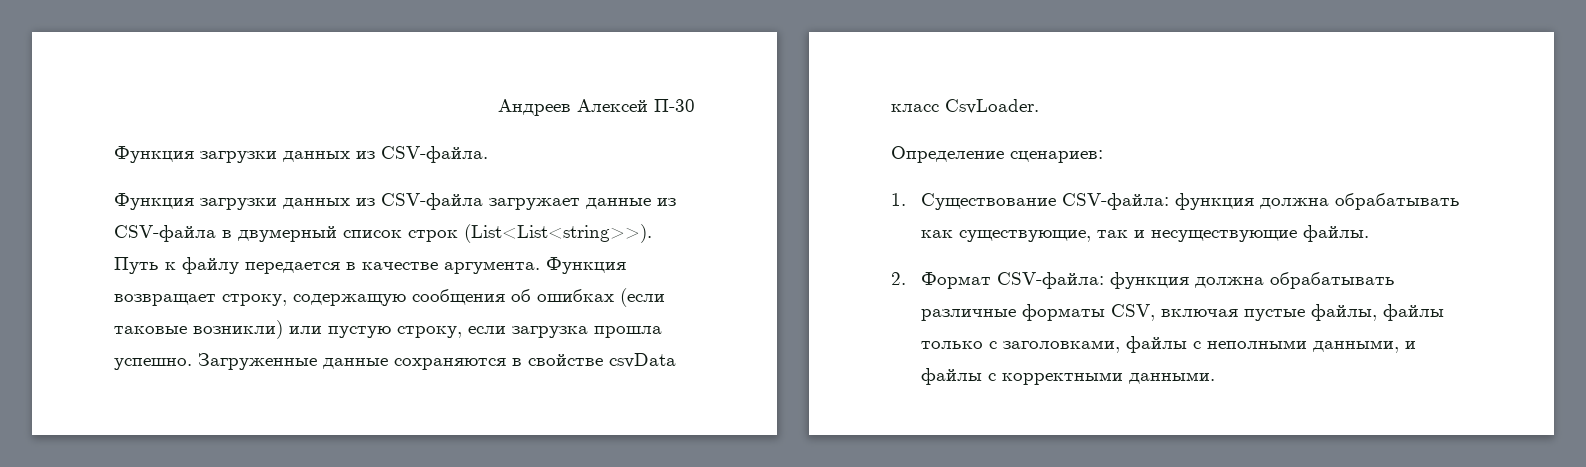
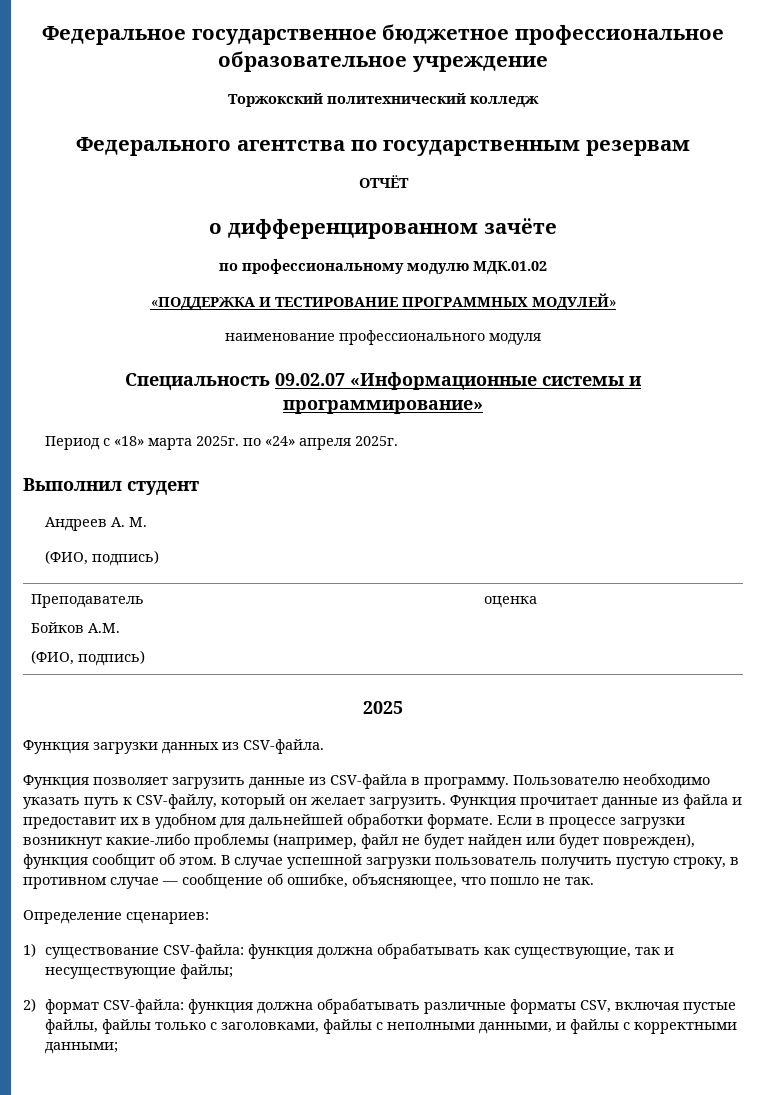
[498,99,695,116] Андреев Алексей П-30 -> [42,24,724,45] [218,51,548,72] [228,93,539,108] [76,137,690,156] [358,175,409,188] [209,218,557,239] [219,259,547,275] [150,293,616,311] [225,330,541,345] [125,372,642,390] [283,400,483,414] [45,436,399,450] [23,478,199,495] [45,517,148,531] [45,550,160,566] [30,594,144,608] [30,622,120,633] [30,650,145,666] [484,596,538,608] [363,701,403,714] Федеральное государственное бюджетное профессиональное образовательное учреждение // Торжокский политехнический колледж // Федерального агентства по государственным резервам // ОТЧЁТ // о дифференцированном зачёте // по профессиональному модулю МДК.01.02 // «ПОДДЕРЖКА И ТЕСТИРОВАНИЕ ПРОГРАММНЫХ МОДУЛЕЙ» // наименование профессионального модуля // Специальность 09.02.07 «Информационные системы и программирование» // Период с «18» марта 2025г. по «24» апреля 2025г. // Выполнил студент // Андреев А. М. // (ФИО, подпись) // Преподаватель // Бойков А.М. // (ФИО, подпись) | оценка // 2025
[200,193,676,210] [114,224,652,243] [114,257,626,274] [114,288,665,307] [114,320,662,339] [114,353,676,370] [891,99,1039,114] загрузки данных из CSV-файла загружает данные из CSV-файла в двумерный список строк (List<List<string>>). Путь к файлу передается в качестве аргумента. Функция возвращает строку, содержащую сообщения об ошибках (если таковые возникли) или пустую строку, если загрузка прошла успешно. Загруженные данные сохраняются в свойстве csvData класс CsvLoader. -> [93,773,710,789] [23,794,742,809] [23,813,685,829] [23,833,695,849] [23,853,739,869] [23,873,594,889] позволяет загрузить данные из CSV-файла в программу. Пользователю необходимо указать путь к CSV-файлу, который он желает загрузить. Функция прочитает данные из файла и предоставит их в удобном для дальнейшей обработки формате. Если в процессе загрузки возникнут какие-либо проблемы (например, файл не будет найден или будет поврежден), функция сообщит об этом. В случае успешной загрузки пользователь получить пустую строку, в противном случае — сообщение об ошибке, объясняющее, что пошло не так.
[891,193,1056,210] 1. Существование -> [23,943,160,959] 1) существование
[1302,225,1369,242] [891,272,991,289] файлы. // 2. Формат -> [180,964,234,979] [23,998,100,1014] файлы; // 2) формат
[1128,372,1215,384] данными. -> [45,1042,119,1054] данными;

